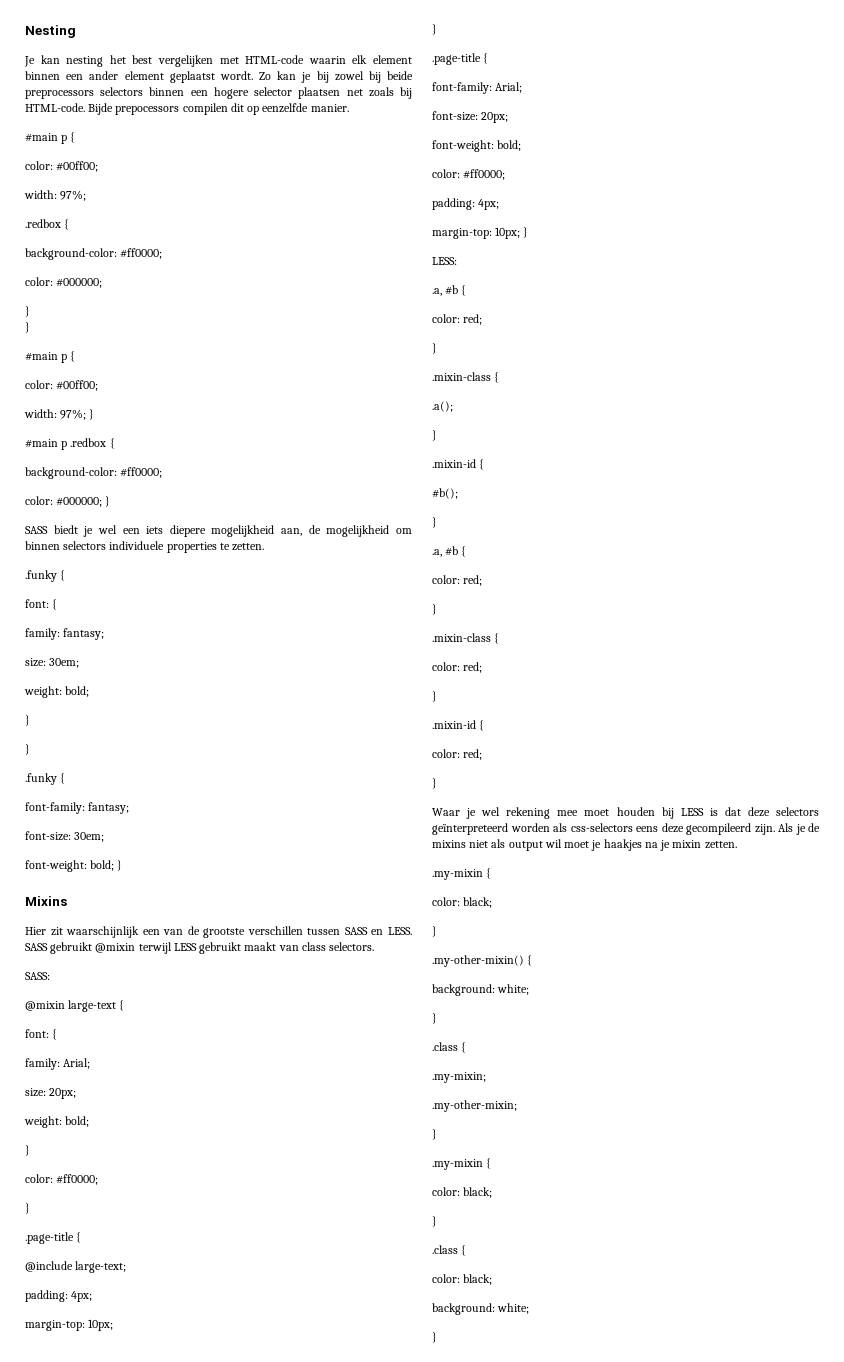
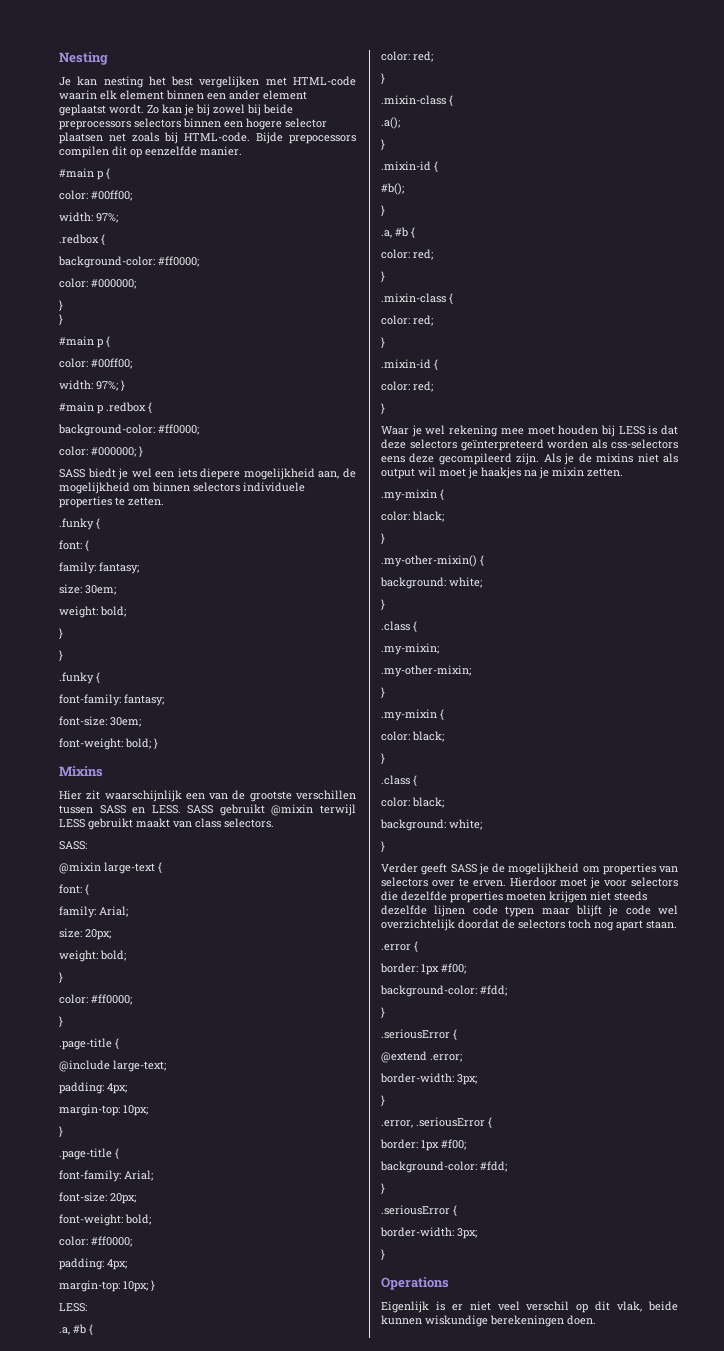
(437, 1337) none -> [381,863,678,875] [381,877,678,889] [381,891,647,903] [381,905,678,917] [381,919,677,931] [381,941,418,952] [380,963,466,975] [380,985,507,997] [381,1007,385,1018] [381,1029,457,1040] [381,1051,462,1063] [380,1073,477,1085] [381,1095,385,1106] [381,1117,492,1128] [380,1139,466,1151] [380,1161,507,1173] [381,1183,385,1194] [381,1205,457,1216] [380,1227,477,1239] [381,1249,385,1260] [381,1277,449,1290] [381,1301,678,1313] [381,1315,596,1327] // Verder geeft SASS je de mogelijkheid om properties van selectors over te erven. Hierdoor moet je voor selectors die dezelfde properties moeten krijgen niet steeds dezelfde lijnen code typen maar blijft je code wel overzichtelijk doordat de selectors toch nog apart staan. // .error { // border: 1px #f00; // background-color: #fdd; // } // .seriousError { // @extend .error; // border-width: 3px; // } // .error, .seriousError { // border: 1px #f00; // background-color: #fdd; // } // .seriousError { // border-width: 3px; // } // Operations // Eigenlijk is er niet veel verschil op dit vlak, beide kunnen wiskundige berekeningen doen.

